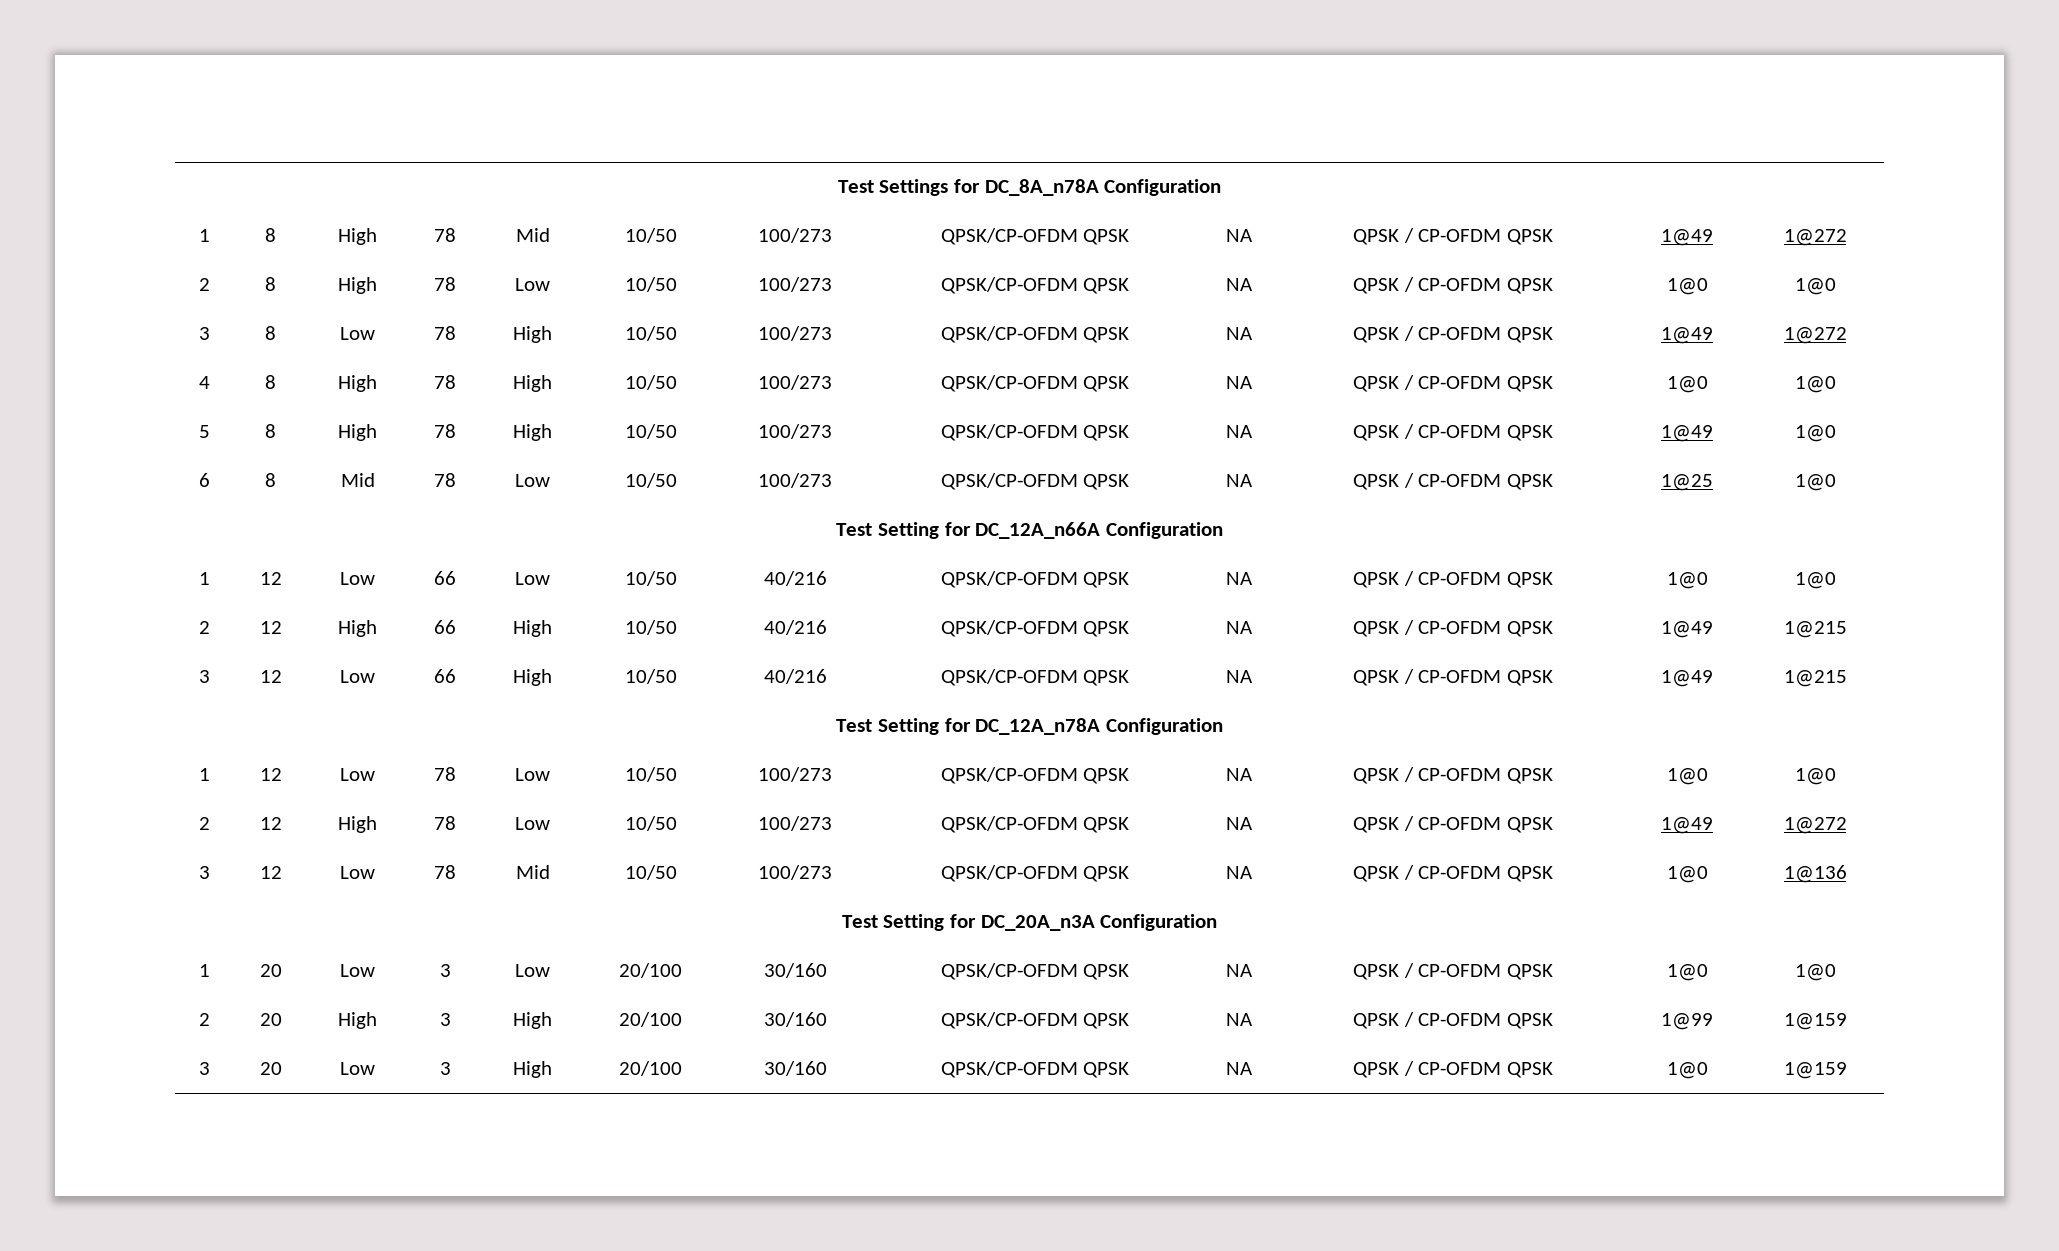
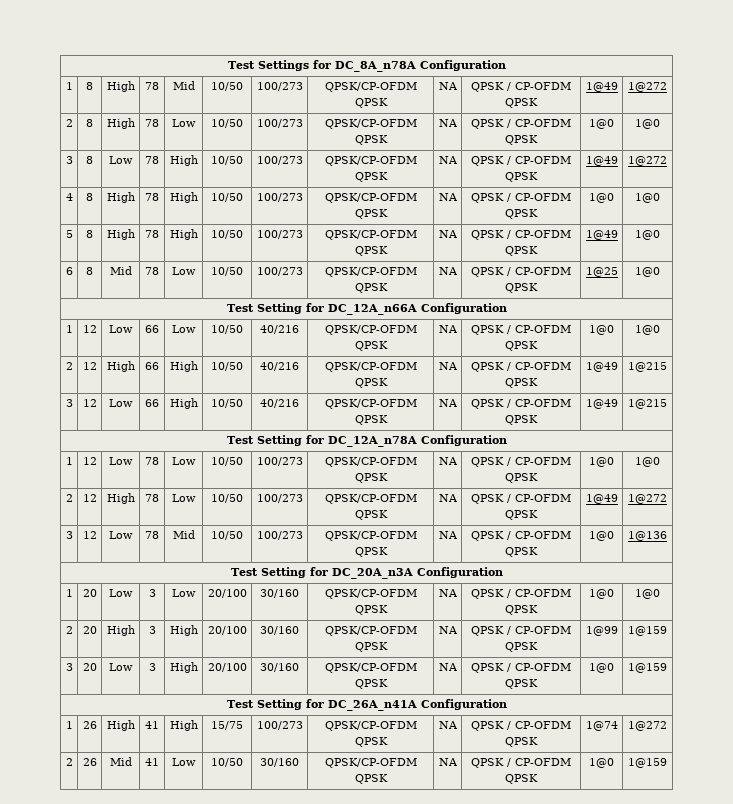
(1847, 1070) none -> [226,699,507,711] [65,721,73,729] [82,721,97,729] [106,720,135,731] [145,721,159,729] [169,720,198,731] [211,721,244,730] [256,721,303,730] [324,721,417,731] [354,737,388,747] [438,721,458,729] [471,721,571,731] [505,737,538,747] [585,721,618,731] [628,721,667,731] [65,758,73,766] [82,758,97,766] [109,757,132,766] [145,758,159,766] [172,758,196,766] [211,758,244,767] [260,758,299,767] [324,758,417,768] [354,774,388,784] [438,758,458,766] [471,758,571,768] [505,774,538,784] [589,758,614,768] [628,758,667,768] // Test Setting for DC_26A_n41A Configuration // 1 | 26 | High | 41 | High | 15/75 | 100/273 | QPSK/CP-OFDM QPSK | NA | QPSK / CP-OFDM QPSK | 1@74 | 1@272 // 2 | 26 | Mid | 41 | Low | 10/50 | 30/160 | QPSK/CP-OFDM QPSK | NA | QPSK / CP-OFDM QPSK | 1@0 | 1@159

